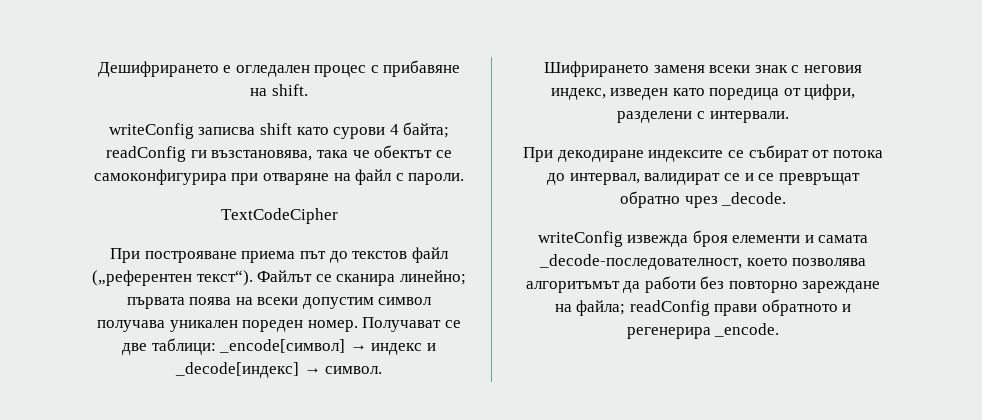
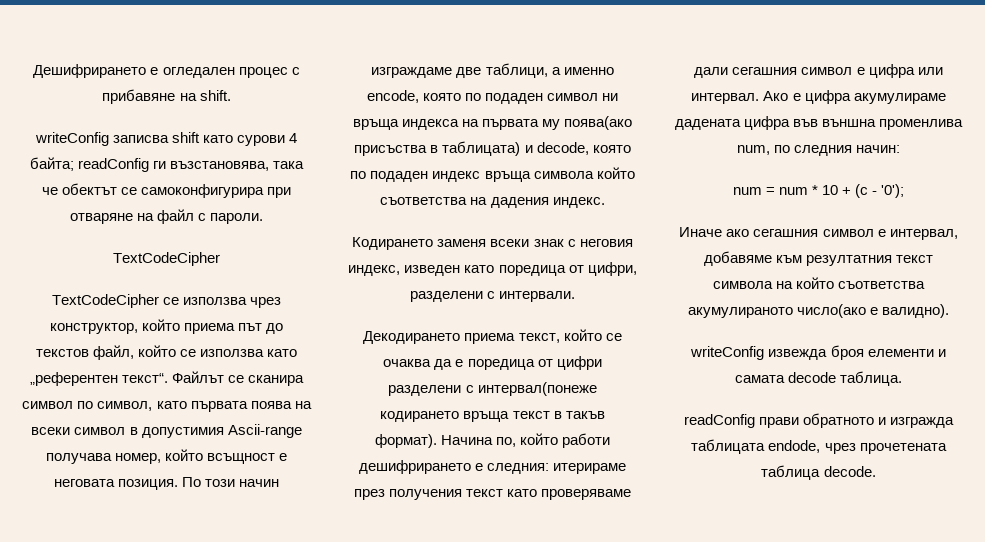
[110,247,449,263] [92,270,466,286] [126,297,433,309] [97,317,461,332] [122,338,436,355] [174,362,383,378] [544,61,650,77] При построяване приема път до текстов файл („референтен текст“). Файлът се сканира линейно; първата поява на всеки допустим символ получава уникален пореден номер. Получават се две таблици: _encode[символ] → индекс и _decode[индекс] → символ. // Шифрирането -> [51,294,282,308] [49,319,284,334] [35,345,298,360] [29,371,305,386] [22,401,312,412] [31,424,302,438] [45,449,288,464] [53,477,280,490] [371,63,614,78] [366,90,619,104] [352,116,633,130] [354,141,631,156] [350,167,635,182] [380,197,605,208] [352,237,434,250] TextCodeCipher се използва чрез конструктор, който приема път до текстов файл, който се използва като „референтен текст“. Файлът се сканира символ по символ, като първата поява на всеки символ в допустимия Ascii-range получава номер, който всъщност е неговата позиция. По този начин изграждаме две таблици, а именно encode, която по подаден символ ни връща индекса на първата му поява(ако присъства в таблицата) и decode, която по подаден индекс връща символа който съответства на дадения индекс. // Кодирането
[523,145,883,162] [547,173,860,185] [619,191,787,208] При декодиране индексите се събират от потока до интервал, валидират се и се превръщат обратно чрез _decode. -> [363,329,622,344] [383,356,602,370] [388,382,597,396] [380,411,605,422] [374,433,611,448] [358,460,627,474] [353,489,632,500] [694,64,943,78] [691,90,946,104] [674,116,964,130] [736,145,901,156] [732,184,905,198] [679,227,958,240] [703,251,934,266] [712,277,926,289] [687,304,950,318] Декодирането приема текст, който се очаква да е поредица от цифри разделени с интервал(понеже кодирането връща текст в такъв формат). Начина по, който работи дешифрирането е следния: итерираме през получения текст като проверяваме дали сегашния символ е цифра или интервал. Ако е цифра акумулираме дадената цифра във външна променлива num, по следния начин: // num = num * 10 + (c - '0'); // Иначе ако сегашния символ е интервал, добавяме към резултатния текст символа на който съответства акумулираното число(ако е валидно).
[538,254,867,270] [525,276,881,293] [554,299,852,316] [626,323,780,339] _decode-последователност, което позволява алгоритъмът да работи без повторно зареждане на файла; readConfig прави обратното и регенерира _encode. -> [788,371,903,386] [683,413,955,428] [691,439,947,454] [761,465,876,480] decode таблица. // readConfig прави обратното и изгражда таблицата endode, чрез прочетената таблица decode.

